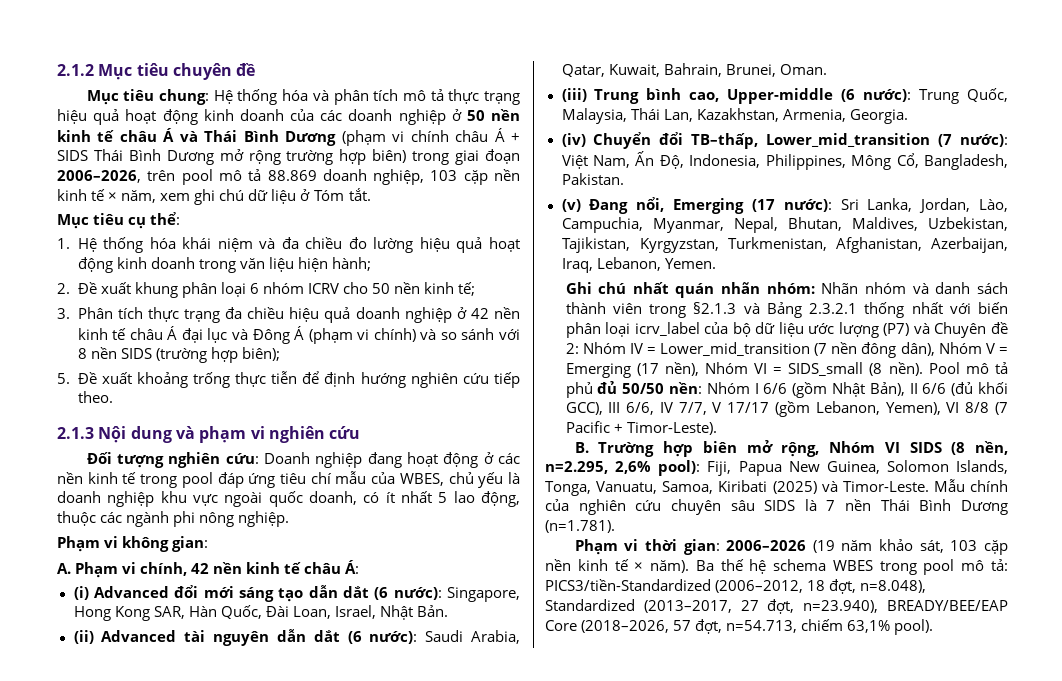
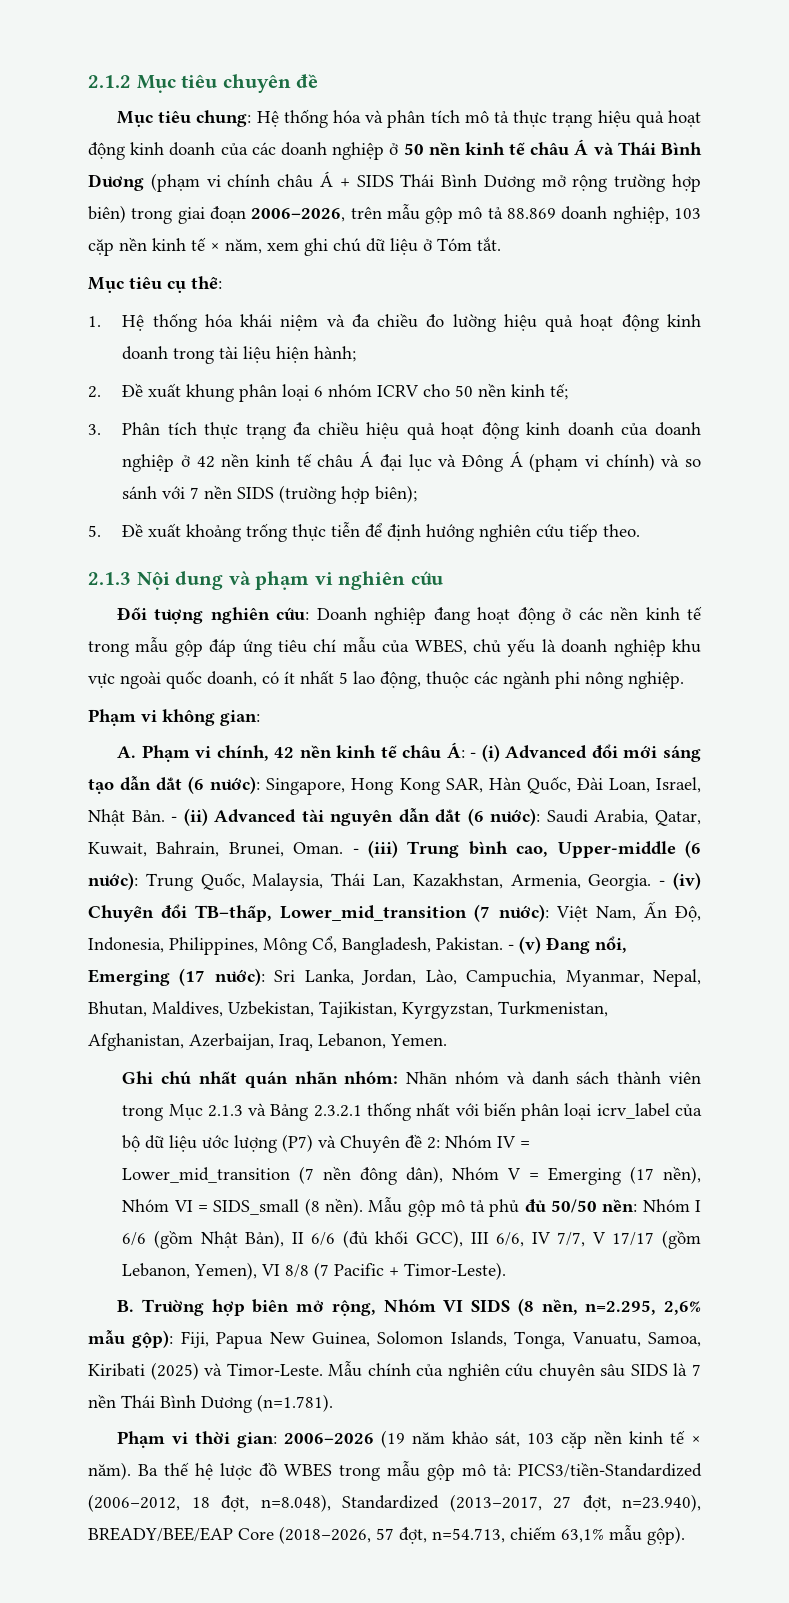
[181,169,213,185] pool -> [386,204,454,224] mẫu gộp
[239,258,265,269] văn -> [219,346,239,359] tài
(351, 315) none -> [441,422,649,440] hoạt động kinh doanh của
[77,348,87,359] 8 -> [190,487,200,499] 7
[181,472,213,488] pool -> [135,637,203,657] mẫu gộp
(360, 567) // -> [470,752,477,758] -
(448, 611) // -> [171,816,178,822] -
(827, 69) // -> [352,848,359,854] -
(908, 116) // -> [659,880,666,886] -
(624, 179) // -> [508,944,514,950] -
[693,302,737,314] §2.1.3 -> [168,1104,243,1120] Mục 2.1.3
[928,362,960,374] Pool -> [368,1197,436,1217] Mẫu gộp
[658,460,701,476] pool): -> [88,1330,174,1348] mẫu gộp):
[773,559,955,575] schema WBES trong pool -> [220,1461,455,1481] lược đồ WBES trong mẫu gộp
[894,619,934,635] pool). -> [609,1525,685,1545] mẫu gộp).

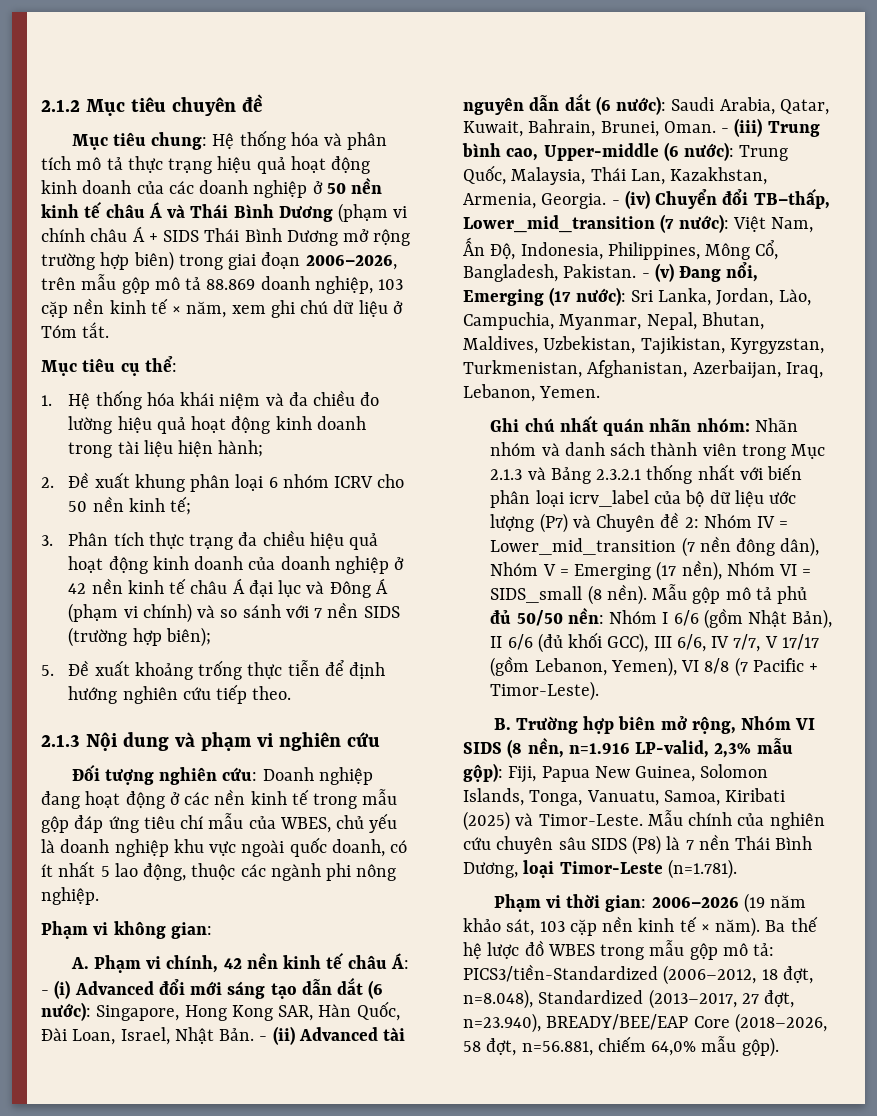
[585,1300,701,1315] n=2.295, 2,6% -> [568,740,752,758] n=1.916 LP-valid, 2,3%
(668, 1370) none -> [632,835,662,855] (P8)
[201,1396,252,1413] Dương -> [463,860,663,878] Dương, loại Timor-Leste
[376,1526,604,1544] 57 đợt, n=54.713, chiếm 63,1% -> [463,1036,697,1056] 58 đợt, n=56.881, chiếm 64,0%

